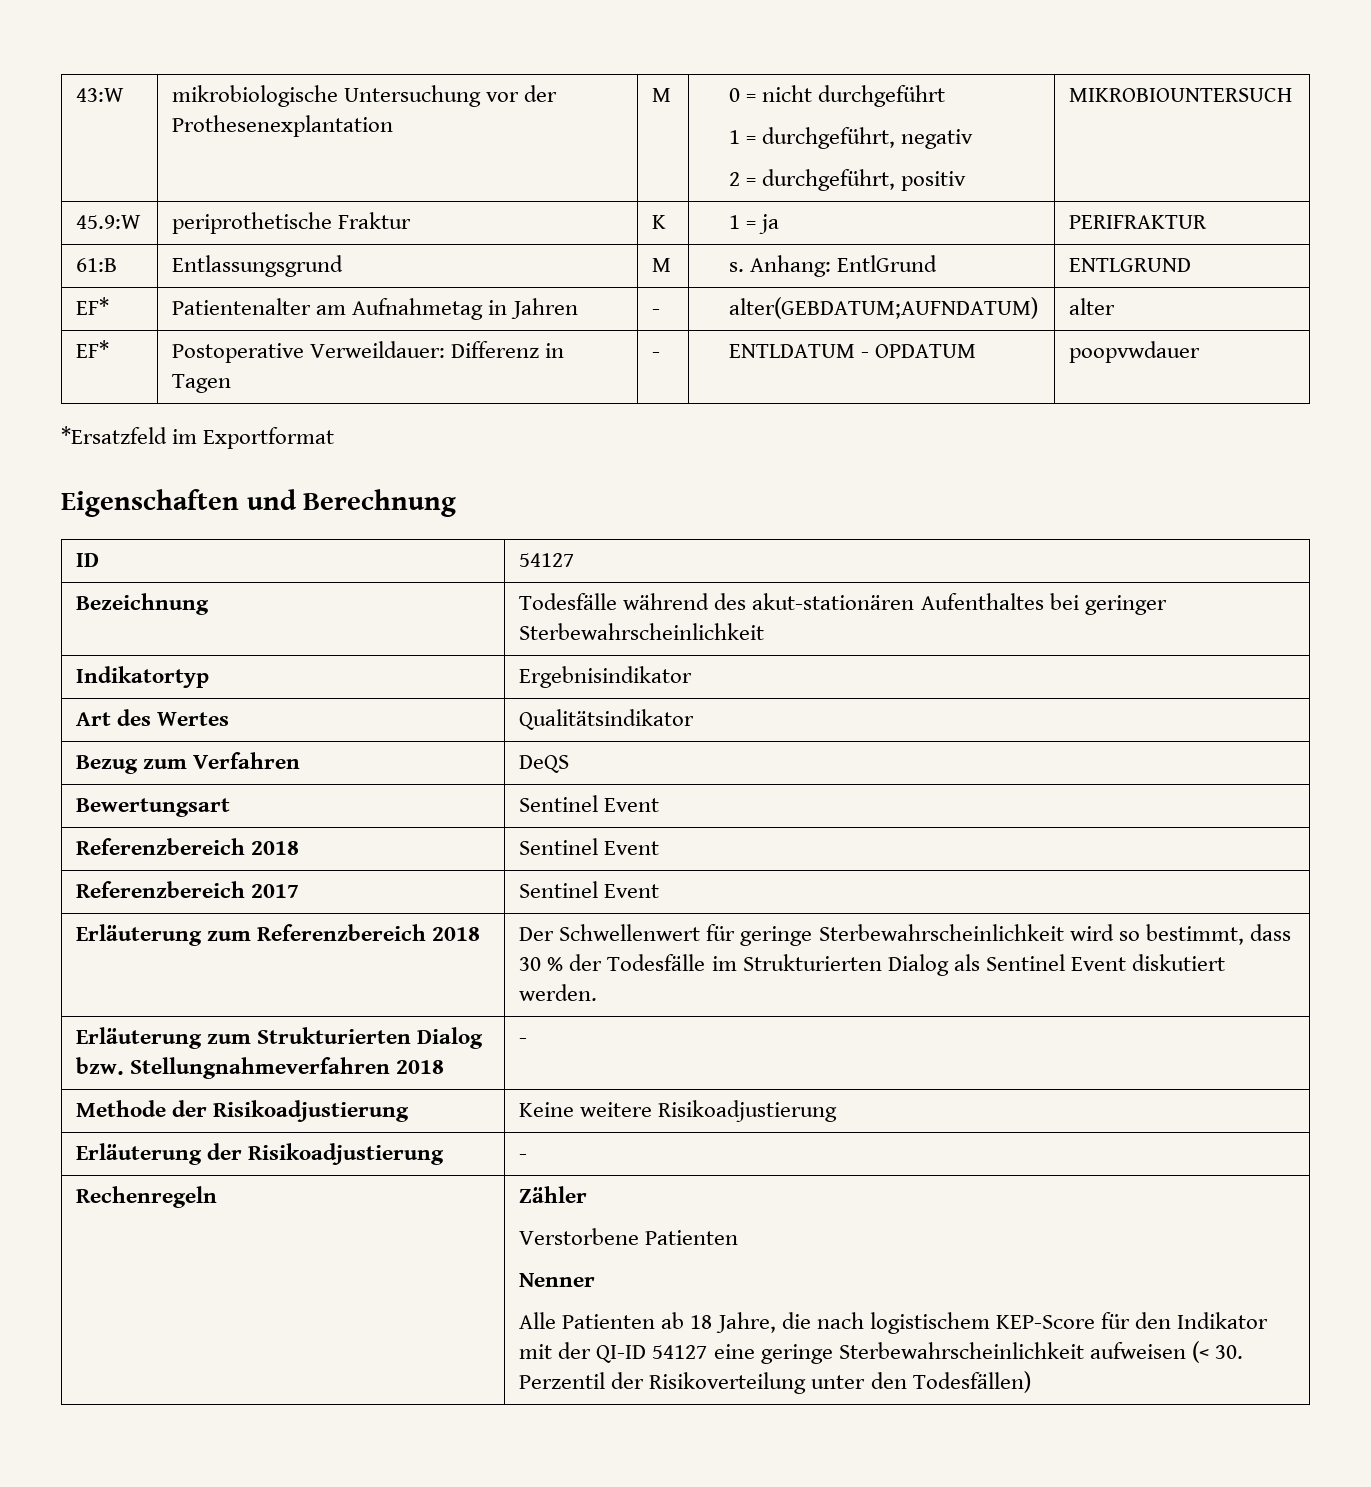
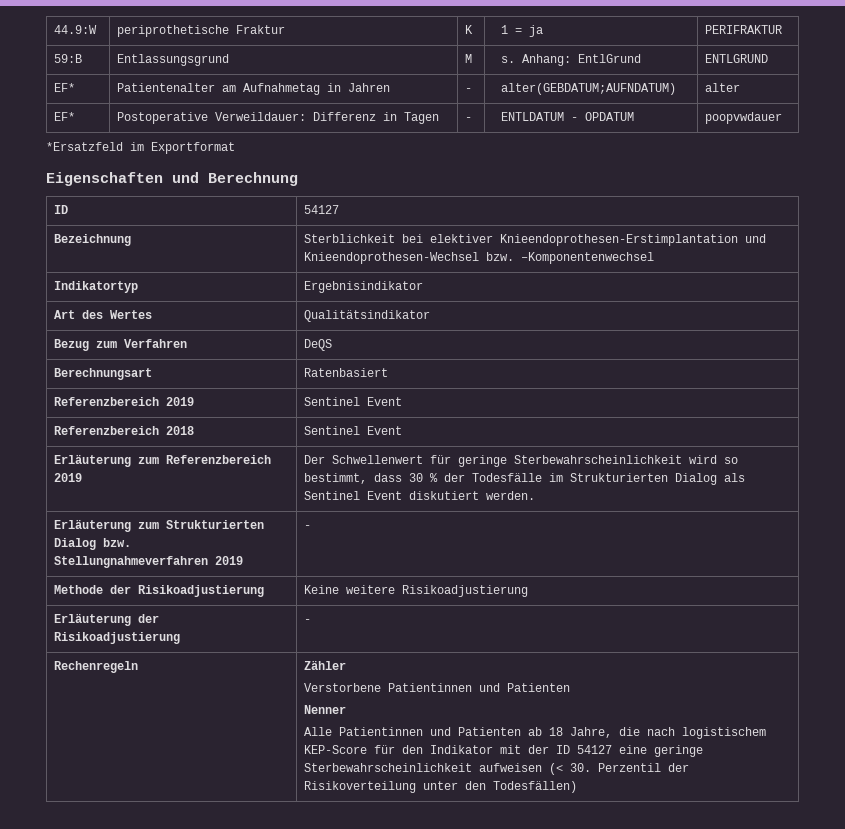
[76,88,125,102] [172,85,558,107] [172,115,394,137] [652,88,672,102] [729,85,946,107] [729,127,974,149] [729,169,967,191] [1069,88,1293,102] [76,215,142,229] 43:W | mikrobiologische Untersuchung vor der Prothesenexplantation | M | 0 = nicht durchgeführt // 1 = durchgeführt, negativ // 2 = durchgeführt, positiv | MIKROBIOUNTERSUCH // 45.9:W -> [54,25,98,34] 44.9:W
[76,258,118,272] 61:B -> [54,54,83,63] 59:B
[519,593,1167,615] [519,623,765,640] Todesfälle während des akut-stationären Aufenthaltes bei geringer Sterbewahrscheinlichkeit -> [304,234,767,246] [304,252,655,264] Sterblichkeit bei elektiver Knieendoprothesen-Erstimplantation und Knieendoprothesen-Wechsel bzw. –Komponentenwechsel
[76,798,231,817] Bewertungsart -> [54,368,153,380] [304,368,389,377] [54,397,195,406] Berechnungsart | Ratenbasiert // Referenzbereich 2019
[76,881,300,898] [519,881,660,898] // Referenzbereich 2017 | Sentinel Event -> (403, 430) none
[432,927,481,941] 2018 -> [54,473,83,482] 2019
[396,1060,445,1074] 2018 -> [215,556,244,565] 2019
(640, 1236) none -> [388,683,501,692] Patientinnen und
(557, 1320) none -> [339,727,452,736] Patientinnen und
[596,1345,647,1363] QI-ID -> [556,745,571,754] ID

